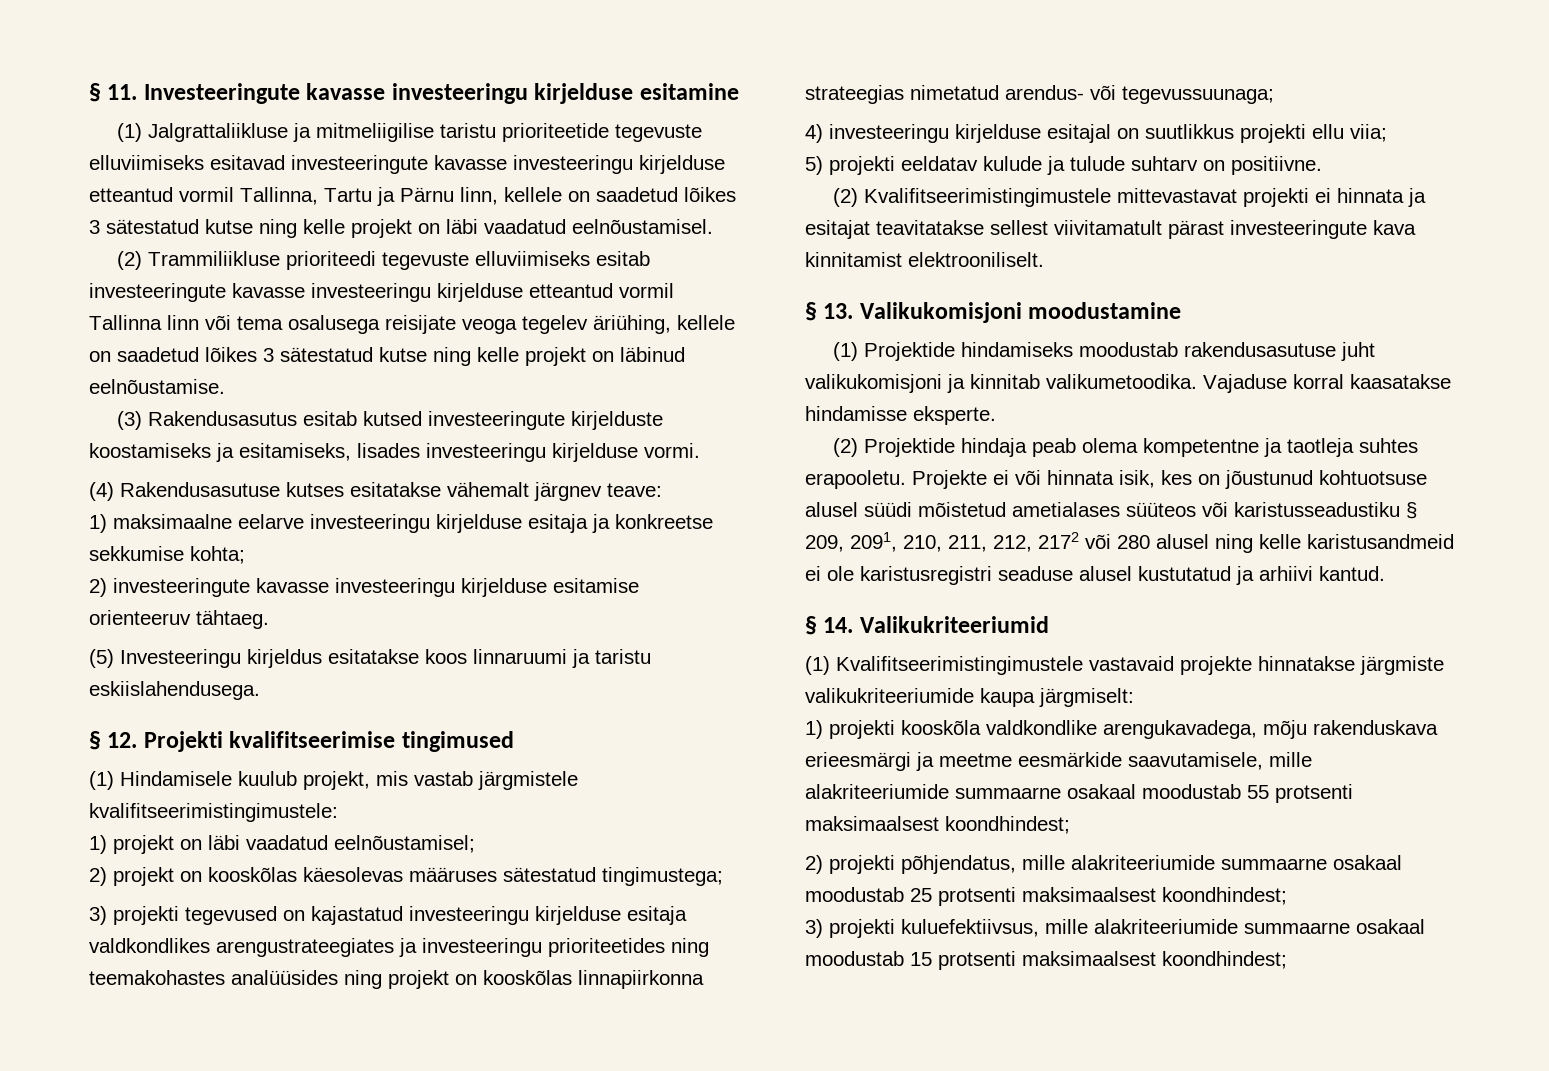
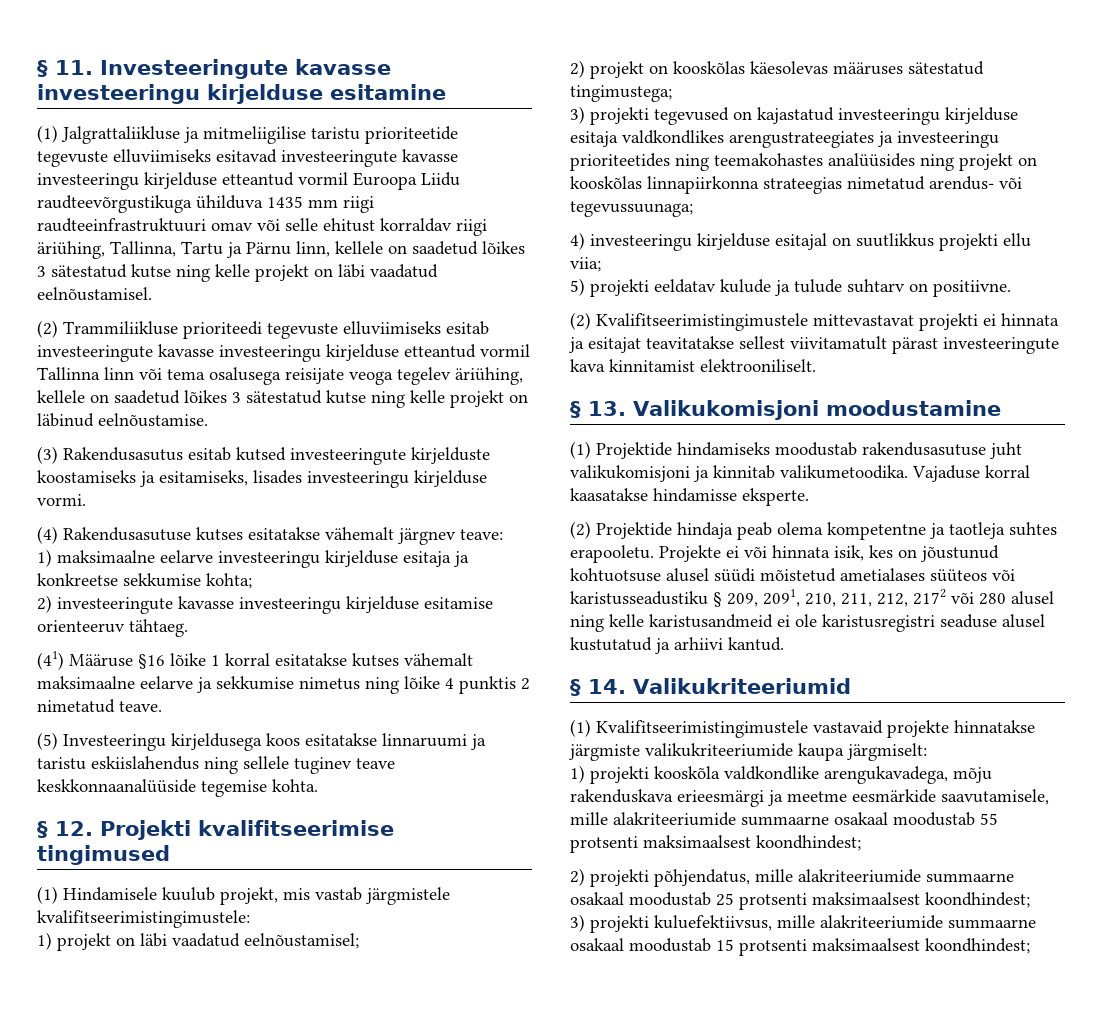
(234, 194) none -> [353,172,460,190] [37,195,374,213] [37,218,487,236] [37,241,105,259] Euroopa Liidu raudteevõrgustikuga ühilduva 1435 mm riigi raudteeinfrastruktuuri omav või selle ehitust korraldav riigi äriühing,
[89,649,651,668] [89,681,260,700] (5) Investeeringu kirjeldus esitatakse koos linnaruumi ja taristu eskiislahendusega. -> [37,651,473,670] [37,676,530,694] [37,699,162,713] [37,732,486,751] [37,756,395,774] [37,779,318,797] (41) Määruse §16 lõike 1 korral esitatakse kutses vähemalt maksimaalne eelarve ja sekkumise nimetus ning lõike 4 punktis 2 nimetatud teave. // (5) Investeeringu kirjeldusega koos esitatakse linnaruumi ja taristu eskiislahendus ning sellele tuginev teave keskkonnaanalüüside tegemise kohta.

